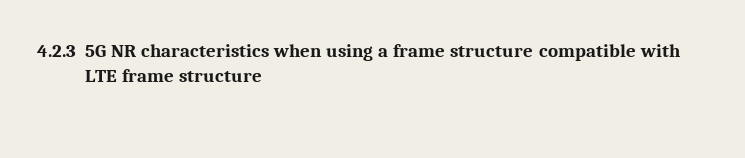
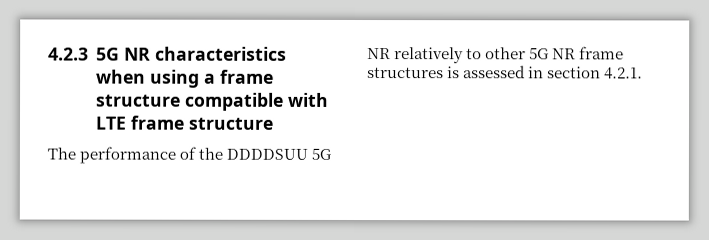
(262, 76) none -> [47,146,332,164] [367,46,625,64] [367,65,644,80] // The performance of the DDDDSUU 5G NR relatively to other 5G NR frame structures is assessed in section 4.2.1.

